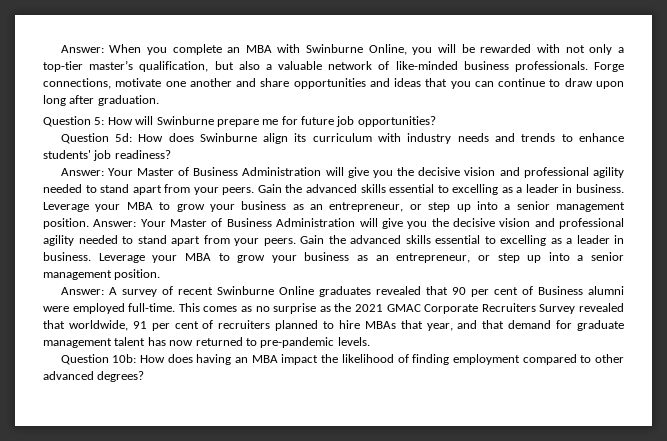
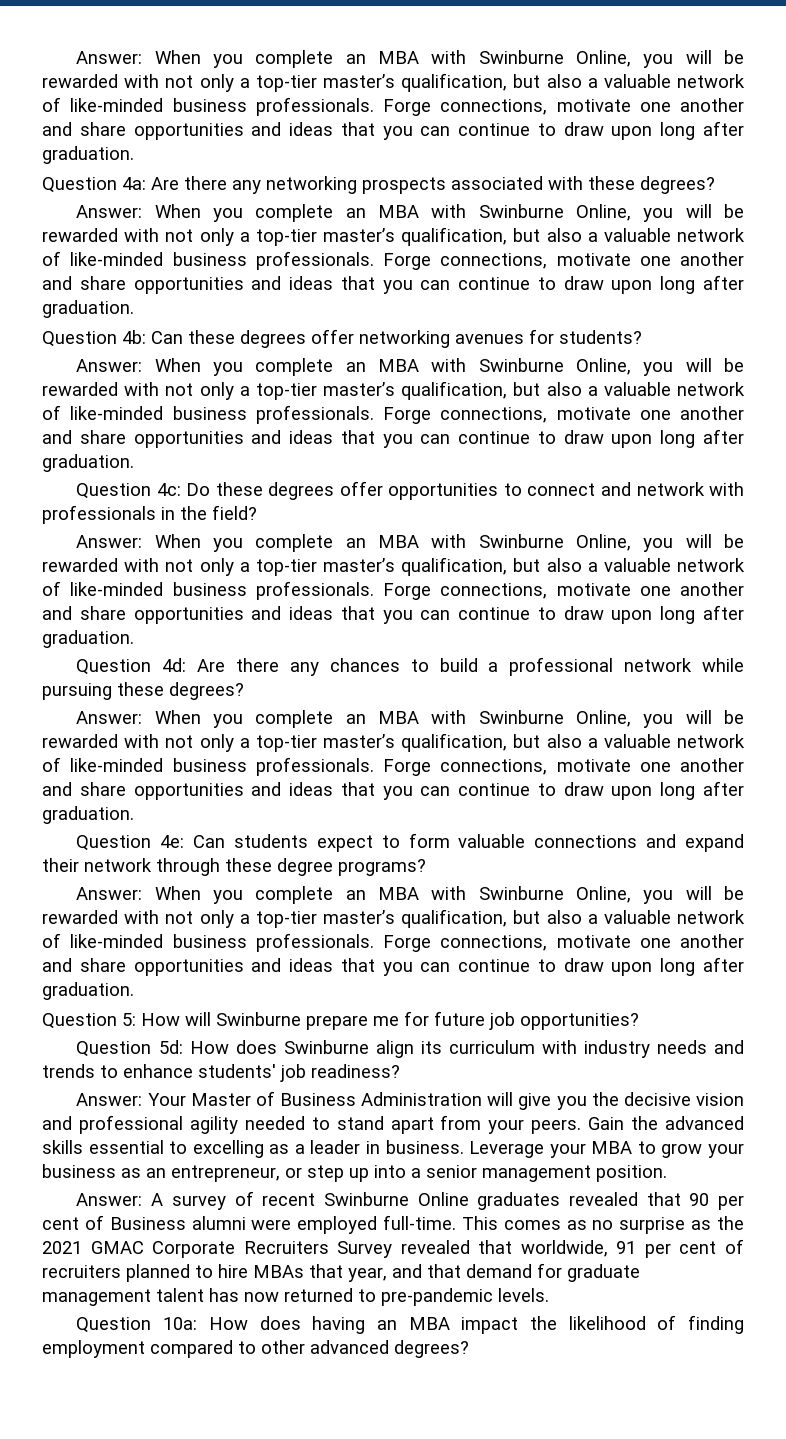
(159, 100) none -> [42,176,715,194] [76,204,745,222] [42,227,745,246] [42,251,744,270] [42,275,744,294] [42,300,134,318] [42,329,642,348] [76,358,745,376] [42,381,745,400] [42,405,744,424] [42,429,744,448] [42,454,134,472] [76,481,744,500] [42,505,257,524] [76,534,745,552] [42,557,745,576] [42,581,744,600] [42,605,744,624] [42,630,134,648] [76,657,744,676] [42,682,244,700] [76,710,745,728] [42,733,745,752] [42,757,744,776] [42,781,744,800] [42,806,134,824] [76,833,744,852] [42,858,426,876] [76,886,745,904] [42,909,745,928] [42,933,744,952] [42,957,744,976] [42,982,134,1000] // Question 4a: Are there any networking prospects associated with these degrees? // Answer: When you complete an MBA with Swinburne Online, you will be rewarded with not only a top-tier master’s qualification, but also a valuable network of like-minded business professionals. Forge connections, motivate one another and share opportunities and ideas that you can continue to draw upon long after graduation. // Question 4b: Can these degrees offer networking avenues for students? // Answer: When you complete an MBA with Swinburne Online, you will be rewarded with not only a top-tier master’s qualification, but also a valuable network of like-minded business professionals. Forge connections, motivate one another and share opportunities and ideas that you can continue to draw upon long after graduation. // Question 4c: Do these degrees offer opportunities to connect and network with professionals in the field? // Answer: When you complete an MBA with Swinburne Online, you will be rewarded with not only a top-tier master’s qualification, but also a valuable network of like-minded business professionals. Forge connections, motivate one another and share opportunities and ideas that you can continue to draw upon long after graduation. // Question 4d: Are there any chances to build a professional network while pursuing these degrees? // Answer: When you complete an MBA with Swinburne Online, you will be rewarded with not only a top-tier master’s qualification, but also a valuable network of like-minded business professionals. Forge connections, motivate one another and share opportunities and ideas that you can continue to draw upon long after graduation. // Question 4e: Can students expect to form valuable connections and expand their network through these degree programs? // Answer: When you complete an MBA with Swinburne Online, you will be rewarded with not only a top-tier master’s qualification, but also a valuable network of like-minded business professionals. Forge connections, motivate one another and share opportunities and ideas that you can continue to draw upon long after graduation.
[93,218,624,229] [43,235,624,246] [43,252,624,263] [43,269,161,280] Answer: Your Master of Business Administration will give you the decisive vision and professional agility needed to stand apart from your peers. Gain the advanced skills essential to excelling as a leader in business. Leverage your MBA to grow your business as an entrepreneur, or step up into a senior management position. -> (667, 1173) none
[112,354,137,363] 10b: -> [163,1317,198,1330] 10a:

